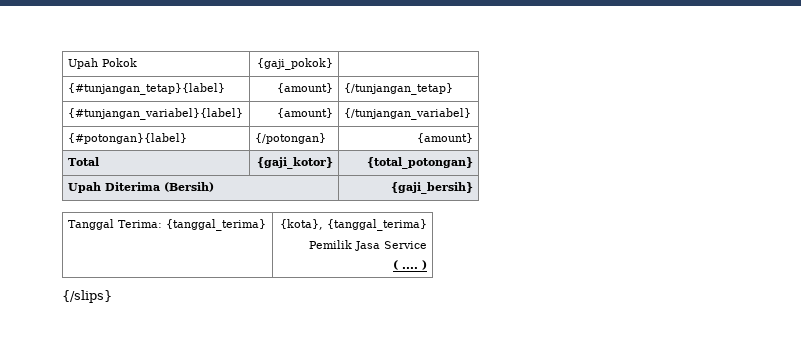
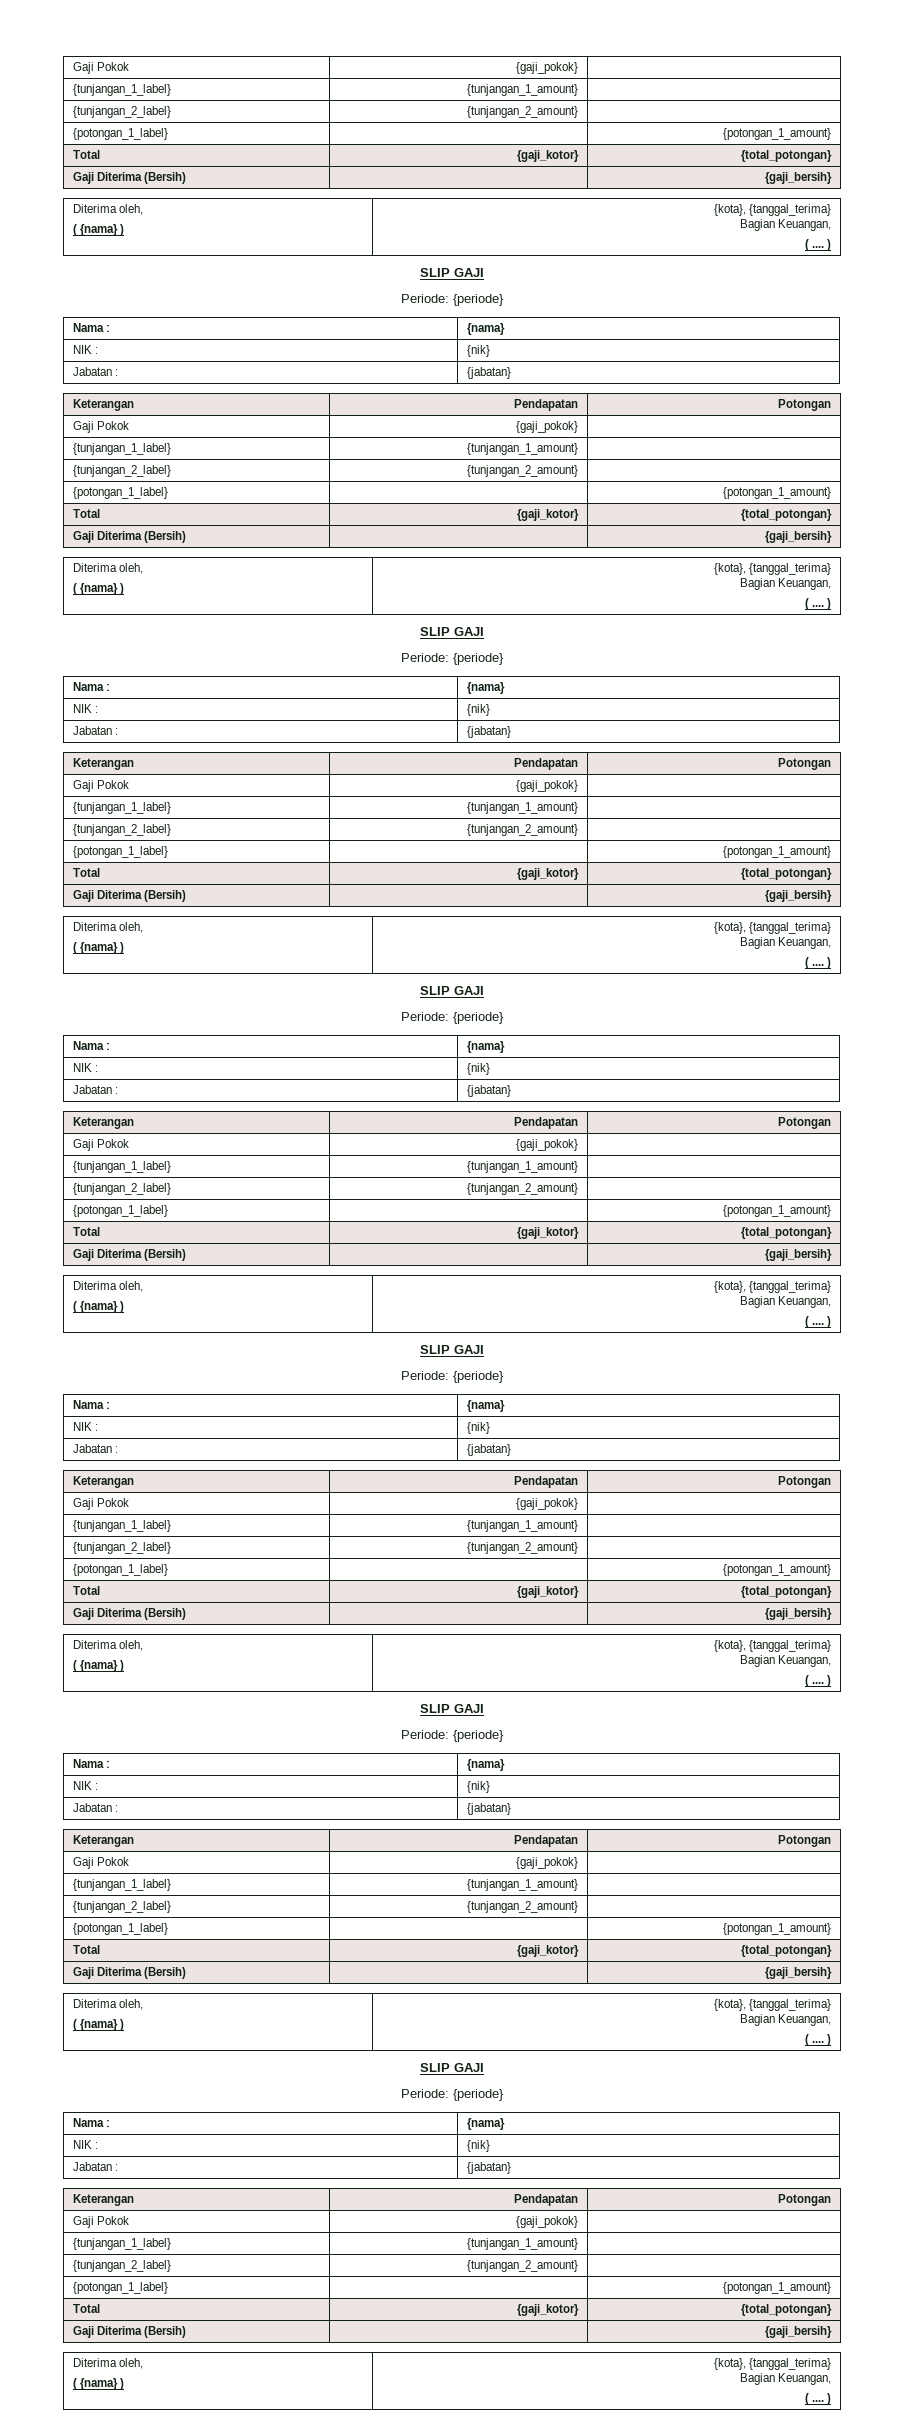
[67,58,137,69] [257,58,334,70] [67,83,225,95] [277,83,334,93] [343,83,453,95] [67,108,243,120] [277,108,334,118] [343,108,471,120] [67,133,187,144] [254,133,326,144] [417,133,474,143] [67,157,99,166] [257,157,334,169] [367,157,474,169] [67,182,214,193] [391,182,474,194] [67,219,266,231] [280,219,428,231] [309,240,428,251] [393,260,428,270] [62,290,112,303] Upah Pokok | {gaji_pokok} | // {#tunjangan_tetap}{label} | {amount} | {/tunjangan_tetap} // {#tunjangan_variabel}{label} | {amount} | {/tunjangan_variabel} // {#potongan}{label} | {/potongan} | {amount} // Total | {gaji_kotor} | {total_potongan} // Upah Diterima (Bersih) | {gaji_bersih} // Tanggal Terima: {tanggal_terima} | {kota}, {tanggal_terima} // Pemilik Jasa Service // ( .... ) // {/slips} -> [72,62,129,74] [516,62,579,74] [72,84,171,96] [467,84,579,96] [72,106,171,118] [467,106,579,118] [72,128,168,140] [723,128,832,140] [72,150,100,159] [517,150,580,162] [741,150,833,162] [72,172,187,184] [765,172,833,184] [72,204,143,215] [72,224,125,236] [714,204,832,216] [740,219,832,231] [804,239,832,251] [420,268,484,277] [401,294,504,306] [72,323,110,332] [466,323,505,335] [72,345,98,354] [466,345,490,357] [72,367,118,376] [466,367,511,379] [72,399,134,411] [514,399,579,411] [778,399,832,411] [72,421,129,433] [516,421,579,433] [72,443,171,455] [467,443,579,455] [72,465,171,477] [467,465,579,477] [72,487,168,499] [723,487,832,499] [72,509,100,518] [517,509,580,521] [741,509,833,521] [72,531,187,543] [765,531,833,543] [72,563,143,574] [72,583,125,595] [714,563,832,575] [740,578,832,590] [804,598,832,610] [420,627,484,636] [401,653,504,665] [72,682,110,691] [466,682,505,694] [72,704,98,713] [466,704,490,716] [72,726,118,735] [466,726,511,738] [72,758,134,770] [514,758,579,770] [778,758,832,770] [72,780,129,792] [516,780,579,792] [72,802,171,814] [467,802,579,814] [72,824,171,836] [467,824,579,836] [72,846,168,858] [723,846,832,858] [72,868,100,877] [517,868,580,880] [741,868,833,880] [72,890,187,902] [765,890,833,902] [72,922,143,933] [72,942,125,954] [714,922,832,934] [740,937,832,949] [804,957,832,969] [420,986,484,995] [401,1012,504,1024] [72,1041,110,1050] [466,1041,505,1053] [72,1063,98,1072] [466,1063,490,1075] [72,1085,118,1094] [466,1085,511,1097] [72,1117,134,1129] [514,1117,579,1129] [778,1117,832,1129] [72,1139,129,1151] [516,1139,579,1151] [72,1161,171,1173] [467,1161,579,1173] [72,1183,171,1195] [467,1183,579,1195] [72,1205,168,1217] [723,1205,832,1217] [72,1227,100,1236] [517,1227,580,1239] [741,1227,833,1239] [72,1249,187,1261] [765,1249,833,1261] [72,1281,143,1292] [72,1301,125,1313] [714,1281,832,1293] [740,1296,832,1308] [804,1316,832,1328] [420,1345,484,1354] [401,1371,504,1383] [72,1400,110,1409] [466,1400,505,1412] [72,1422,98,1431] [466,1422,490,1434] [72,1444,118,1453] [466,1444,511,1456] [72,1476,134,1488] [514,1476,579,1488] [778,1476,832,1488] [72,1498,129,1510] [516,1498,579,1510] [72,1520,171,1532] [467,1520,579,1532] [72,1542,171,1554] [467,1542,579,1554] [72,1564,168,1576] [723,1564,832,1576] [72,1586,100,1595] [517,1586,580,1598] [741,1586,833,1598] [72,1608,187,1620] [765,1608,833,1620] [72,1640,143,1651] [72,1660,125,1672] [714,1640,832,1652] [740,1655,832,1667] [804,1675,832,1687] [420,1704,484,1713] [401,1730,504,1742] [72,1759,110,1768] [466,1759,505,1771] [72,1781,98,1790] [466,1781,490,1793] [72,1803,118,1812] [466,1803,511,1815] [72,1835,134,1847] [514,1835,579,1847] [778,1835,832,1847] [72,1857,129,1869] [516,1857,579,1869] [72,1879,171,1891] [467,1879,579,1891] [72,1901,171,1913] [467,1901,579,1913] [72,1923,168,1935] [723,1923,832,1935] [72,1945,100,1954] [517,1945,580,1957] [741,1945,833,1957] [72,1967,187,1979] [765,1967,833,1979] [72,1999,143,2010] [72,2019,125,2031] [714,1999,832,2011] [740,2014,832,2026] [804,2034,832,2046] [420,2063,484,2072] [401,2089,504,2101] [72,2118,110,2127] [466,2118,505,2130] [72,2140,98,2149] [466,2140,490,2152] [72,2162,118,2171] [466,2162,511,2174] [72,2194,134,2206] [514,2194,579,2206] [778,2194,832,2206] [72,2216,129,2228] [516,2216,579,2228] [72,2238,171,2250] [467,2238,579,2250] [72,2260,171,2272] [467,2260,579,2272] [72,2282,168,2294] [723,2282,832,2294] [72,2304,100,2313] [517,2304,580,2316] [741,2304,833,2316] [72,2326,187,2338] [765,2326,833,2338] [72,2358,143,2369] [72,2378,125,2390] [714,2358,832,2370] [740,2373,832,2385] [804,2393,832,2405] Gaji Pokok | {gaji_pokok} | // {tunjangan_1_label} | {tunjangan_1_amount} | // {tunjangan_2_label} | {tunjangan_2_amount} | // {potongan_1_label} | | {potongan_1_amount} // Total | {gaji_kotor} | {total_potongan} // Gaji Diterima (Bersih) | | {gaji_bersih} // Diterima oleh, // ( {nama} ) | {kota}, {tanggal_terima} // Bagian Keuangan, // ( .... ) // SLIP GAJI // Periode: {periode} // Nama : | {nama} // NIK : | {nik} // Jabatan : | {jabatan} // Keterangan | Pendapatan | Potongan // Gaji Pokok | {gaji_pokok} | // {tunjangan_1_label} | {tunjangan_1_amount} | // {tunjangan_2_label} | {tunjangan_2_amount} | // {potongan_1_label} | | {potongan_1_amount} // Total | {gaji_kotor} | {total_potongan} // Gaji Diterima (Bersih) | | {gaji_bersih} // Diterima oleh, // ( {nama} ) | {kota}, {tanggal_terima} // Bagian Keuangan, // ( .... ) // SLIP GAJI // Periode: {periode} // Nama : | {nama} // NIK : | {nik} // Jabatan : | {jabatan} // Keterangan | Pendapatan | Potongan // Gaji Pokok | {gaji_pokok} | // {tunjangan_1_label} | {tunjangan_1_amount} | // {tunjangan_2_label} | {tunjangan_2_amount} | // {potongan_1_label} | | {potongan_1_amount} // Total | {gaji_kotor} | {total_potongan} // Gaji Diterima (Bersih) | | {gaji_bersih} // Diterima oleh, // ( {nama} ) | {kota}, {tanggal_terima} // Bagian Keuangan, // ( .... ) // SLIP GAJI // Periode: {periode} // Nama : | {nama} // NIK : | {nik} // Jabatan : | {jabatan} // Keterangan | Pendapatan | Potongan // Gaji Pokok | {gaji_pokok} | // {tunjangan_1_label} | {tunjangan_1_amount} | // {tunjangan_2_label} | {tunjangan_2_amount} | // {potongan_1_label} | | {potongan_1_amount} // Total | {gaji_kotor} | {total_potongan} // Gaji Diterima (Bersih) | | {gaji_bersih} // Diterima oleh, // ( {nama} ) | {kota}, {tanggal_terima} // Bagian Keuangan, // ( .... ) // SLIP GAJI // Periode: {periode} // Nama : | {nama} // NIK : | {nik} // Jabatan : | {jabatan} // Keterangan | Pendapatan | Potongan // Gaji Pokok | {gaji_pokok} | // {tunjangan_1_label} | {tunjangan_1_amount} | // {tunjangan_2_label} | {tunjangan_2_amount} | // {potongan_1_label} | | {potongan_1_amount} // Total | {gaji_kotor} | {total_potongan} // Gaji Diterima (Bersih) | | {gaji_bersih} // Diterima oleh, // ( {nama} ) | {kota}, {tanggal_terima} // Bagian Keuangan, // ( .... ) // SLIP GAJI // Periode: {periode} // Nama : | {nama} // NIK : | {nik} // Jabatan : | {jabatan} // Keterangan | Pendapatan | Potongan // Gaji Pokok | {gaji_pokok} | // {tunjangan_1_label} | {tunjangan_1_amount} | // {tunjangan_2_label} | {tunjangan_2_amount} | // {potongan_1_label} | | {potongan_1_amount} // Total | {gaji_kotor} | {total_potongan} // Gaji Diterima (Bersih) | | {gaji_bersih} // Diterima oleh, // ( {nama} ) | {kota}, {tanggal_terima} // Bagian Keuangan, // ( .... ) // SLIP GAJI // Periode: {periode} // Nama : | {nama} // NIK : | {nik} // Jabatan : | {jabatan} // Keterangan | Pendapatan | Potongan // Gaji Pokok | {gaji_pokok} | // {tunjangan_1_label} | {tunjangan_1_amount} | // {tunjangan_2_label} | {tunjangan_2_amount} | // {potongan_1_label} | | {potongan_1_amount} // Total | {gaji_kotor} | {total_potongan} // Gaji Diterima (Bersih) | | {gaji_bersih} // Diterima oleh, // ( {nama} ) | {kota}, {tanggal_terima} // Bagian Keuangan, // ( .... )

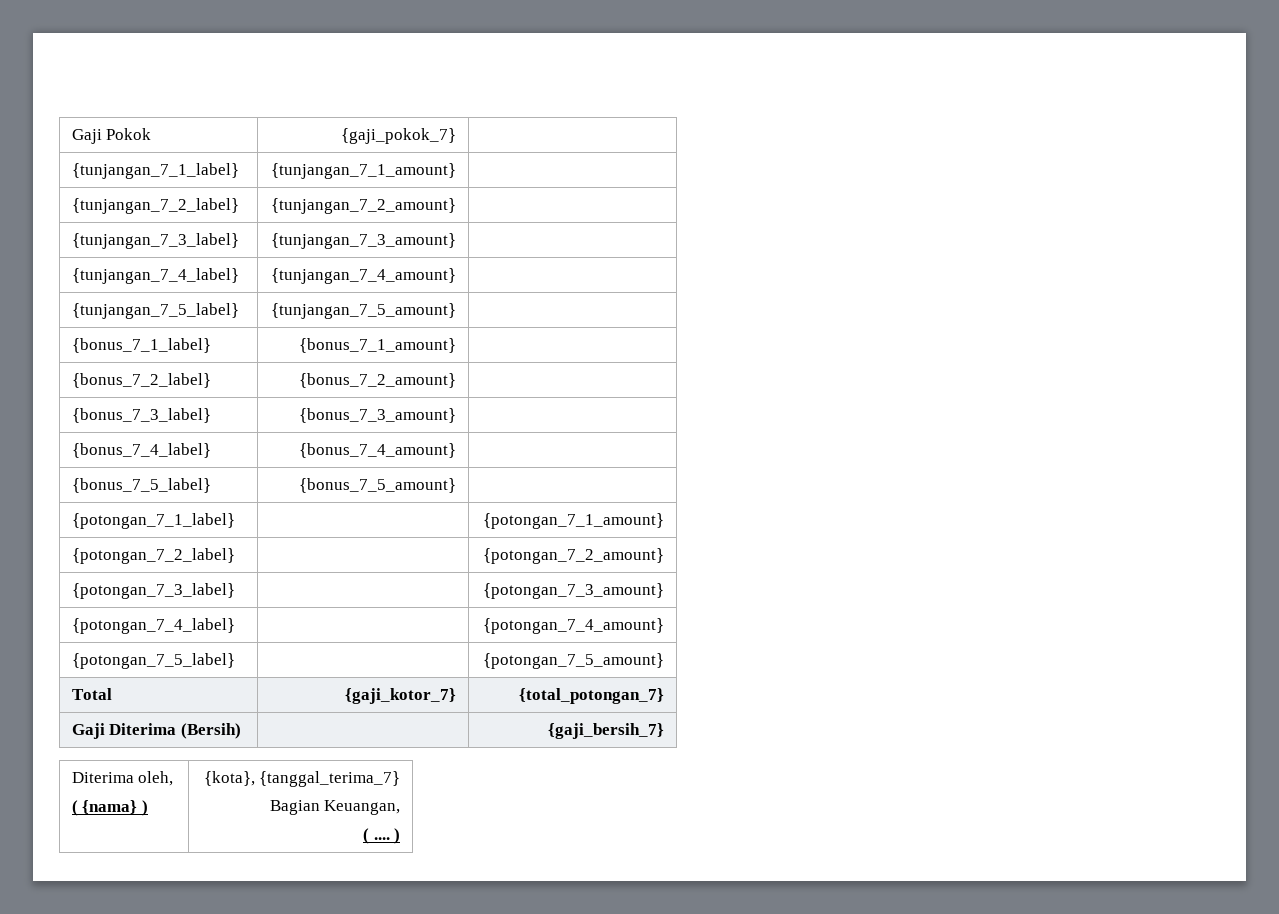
[72,62,129,74] [516,62,579,74] [72,84,171,96] [467,84,579,96] [72,106,171,118] [467,106,579,118] [72,128,168,140] [723,128,832,140] [72,150,100,159] [517,150,580,162] [741,150,833,162] [72,172,187,184] [765,172,833,184] [72,204,143,215] [72,224,125,236] [714,204,832,216] [740,219,832,231] [804,239,832,251] [420,268,484,277] [401,294,504,306] [72,323,110,332] [466,323,505,335] [72,345,98,354] [466,345,490,357] [72,367,118,376] [466,367,511,379] [72,399,134,411] [514,399,579,411] [778,399,832,411] [72,421,129,433] [516,421,579,433] [72,443,171,455] [467,443,579,455] [72,465,171,477] [467,465,579,477] [72,487,168,499] [723,487,832,499] [72,509,100,518] [517,509,580,521] [741,509,833,521] [72,531,187,543] [765,531,833,543] [72,563,143,574] [72,583,125,595] [714,563,832,575] [740,578,832,590] [804,598,832,610] [420,627,484,636] [401,653,504,665] [72,682,110,691] [466,682,505,694] [72,704,98,713] [466,704,490,716] [72,726,118,735] [466,726,511,738] [72,758,134,770] [514,758,579,770] [778,758,832,770] [72,780,129,792] [516,780,579,792] [72,802,171,814] [467,802,579,814] [72,824,171,836] [467,824,579,836] [72,846,168,858] [723,846,832,858] [72,868,100,877] [517,868,580,880] [741,868,833,880] [72,890,187,902] [765,890,833,902] [72,922,143,933] [72,942,125,954] [714,922,832,934] [740,937,832,949] [804,957,832,969] [420,986,484,995] [401,1012,504,1024] [72,1041,110,1050] [466,1041,505,1053] [72,1063,98,1072] [466,1063,490,1075] [72,1085,118,1094] [466,1085,511,1097] [72,1117,134,1129] [514,1117,579,1129] [778,1117,832,1129] [72,1139,129,1151] [516,1139,579,1151] [72,1161,171,1173] [467,1161,579,1173] [72,1183,171,1195] [467,1183,579,1195] [72,1205,168,1217] [723,1205,832,1217] [72,1227,100,1236] [517,1227,580,1239] [741,1227,833,1239] [72,1249,187,1261] [765,1249,833,1261] [72,1281,143,1292] [72,1301,125,1313] [714,1281,832,1293] [740,1296,832,1308] [804,1316,832,1328] [420,1345,484,1354] [401,1371,504,1383] [72,1400,110,1409] [466,1400,505,1412] [72,1422,98,1431] [466,1422,490,1434] [72,1444,118,1453] [466,1444,511,1456] [72,1476,134,1488] [514,1476,579,1488] [778,1476,832,1488] [72,1498,129,1510] [516,1498,579,1510] [72,1520,171,1532] [467,1520,579,1532] [72,1542,171,1554] [467,1542,579,1554] [72,1564,168,1576] [723,1564,832,1576] [72,1586,100,1595] [517,1586,580,1598] [741,1586,833,1598] [72,1608,187,1620] [765,1608,833,1620] [72,1640,143,1651] [72,1660,125,1672] [714,1640,832,1652] [740,1655,832,1667] [804,1675,832,1687] [420,1704,484,1713] [401,1730,504,1742] [72,1759,110,1768] [466,1759,505,1771] [72,1781,98,1790] [466,1781,490,1793] [72,1803,118,1812] [466,1803,511,1815] [72,1835,134,1847] [514,1835,579,1847] [778,1835,832,1847] [72,1857,129,1869] [516,1857,579,1869] [72,1879,171,1891] [467,1879,579,1891] [72,1901,171,1913] [467,1901,579,1913] [72,1923,168,1935] [723,1923,832,1935] [72,1945,100,1954] [517,1945,580,1957] [741,1945,833,1957] [72,1967,187,1979] [765,1967,833,1979] [72,1999,143,2010] [72,2019,125,2031] [714,1999,832,2011] [740,2014,832,2026] [804,2034,832,2046] [420,2063,484,2072] [401,2089,504,2101] [72,2118,110,2127] [466,2118,505,2130] [72,2140,98,2149] [466,2140,490,2152] [72,2162,118,2171] [466,2162,511,2174] [72,2194,134,2206] [514,2194,579,2206] [778,2194,832,2206] [72,2216,129,2228] [516,2216,579,2228] [72,2238,171,2250] [467,2238,579,2250] [72,2260,171,2272] [467,2260,579,2272] [72,2282,168,2294] [723,2282,832,2294] [72,2304,100,2313] [517,2304,580,2316] [741,2304,833,2316] [72,2326,187,2338] [765,2326,833,2338] [72,2358,143,2369] [72,2378,125,2390] [714,2358,832,2370] [740,2373,832,2385] [804,2393,832,2405] Gaji Pokok | {gaji_pokok} | // {tunjangan_1_label} | {tunjangan_1_amount} | // {tunjangan_2_label} | {tunjangan_2_amount} | // {potongan_1_label} | | {potongan_1_amount} // Total | {gaji_kotor} | {total_potongan} // Gaji Diterima (Bersih) | | {gaji_bersih} // Diterima oleh, // ( {nama} ) | {kota}, {tanggal_terima} // Bagian Keuangan, // ( .... ) // SLIP GAJI // Periode: {periode} // Nama : | {nama} // NIK : | {nik} // Jabatan : | {jabatan} // Keterangan | Pendapatan | Potongan // Gaji Pokok | {gaji_pokok} | // {tunjangan_1_label} | {tunjangan_1_amount} | // {tunjangan_2_label} | {tunjangan_2_amount} | // {potongan_1_label} | | {potongan_1_amount} // Total | {gaji_kotor} | {total_potongan} // Gaji Diterima (Bersih) | | {gaji_bersih} // Diterima oleh, // ( {nama} ) | {kota}, {tanggal_terima} // Bagian Keuangan, // ( .... ) // SLIP GAJI // Periode: {periode} // Nama : | {nama} // NIK : | {nik} // Jabatan : | {jabatan} // Keterangan | Pendapatan | Potongan // Gaji Pokok | {gaji_pokok} | // {tunjangan_1_label} | {tunjangan_1_amount} | // {tunjangan_2_label} | {tunjangan_2_amount} | // {potongan_1_label} | | {potongan_1_amount} // Total | {gaji_kotor} | {total_potongan} // Gaji Diterima (Bersih) | | {gaji_bersih} // Diterima oleh, // ( {nama} ) | {kota}, {tanggal_terima} // Bagian Keuangan, // ( .... ) // SLIP GAJI // Periode: {periode} // Nama : | {nama} // NIK : | {nik} // Jabatan : | {jabatan} // Keterangan | Pendapatan | Potongan // Gaji Pokok | {gaji_pokok} | // {tunjangan_1_label} | {tunjangan_1_amount} | // {tunjangan_2_label} | {tunjangan_2_amount} | // {potongan_1_label} | | {potongan_1_amount} // Total | {gaji_kotor} | {total_potongan} // Gaji Diterima (Bersih) | | {gaji_bersih} // Diterima oleh, // ( {nama} ) | {kota}, {tanggal_terima} // Bagian Keuangan, // ( .... ) // SLIP GAJI // Periode: {periode} // Nama : | {nama} // NIK : | {nik} // Jabatan : | {jabatan} // Keterangan | Pendapatan | Potongan // Gaji Pokok | {gaji_pokok} | // {tunjangan_1_label} | {tunjangan_1_amount} | // {tunjangan_2_label} | {tunjangan_2_amount} | // {potongan_1_label} | | {potongan_1_amount} // Total | {gaji_kotor} | {total_potongan} // Gaji Diterima (Bersih) | | {gaji_bersih} // Diterima oleh, // ( {nama} ) | {kota}, {tanggal_terima} // Bagian Keuangan, // ( .... ) // SLIP GAJI // Periode: {periode} // Nama : | {nama} // NIK : | {nik} // Jabatan : | {jabatan} // Keterangan | Pendapatan | Potongan // Gaji Pokok | {gaji_pokok} | // {tunjangan_1_label} | {tunjangan_1_amount} | // {tunjangan_2_label} | {tunjangan_2_amount} | // {potongan_1_label} | | {potongan_1_amount} // Total | {gaji_kotor} | {total_potongan} // Gaji Diterima (Bersih) | | {gaji_bersih} // Diterima oleh, // ( {nama} ) | {kota}, {tanggal_terima} // Bagian Keuangan, // ( .... ) // SLIP GAJI // Periode: {periode} // Nama : | {nama} // NIK : | {nik} // Jabatan : | {jabatan} // Keterangan | Pendapatan | Potongan // Gaji Pokok | {gaji_pokok} | // {tunjangan_1_label} | {tunjangan_1_amount} | // {tunjangan_2_label} | {tunjangan_2_amount} | // {potongan_1_label} | | {potongan_1_amount} // Total | {gaji_kotor} | {total_potongan} // Gaji Diterima (Bersih) | | {gaji_bersih} // Diterima oleh, // ( {nama} ) | {kota}, {tanggal_terima} // Bagian Keuangan, // ( .... ) -> [71,128,152,144] [341,128,457,144] [71,163,239,179] [271,163,457,179] [71,198,239,214] [271,198,457,214] [71,233,239,249] [271,233,457,249] [71,268,239,284] [271,268,457,284] [71,303,239,319] [271,303,457,319] [71,338,211,353] [299,338,457,353] [71,373,211,388] [299,373,457,388] [71,408,211,423] [299,408,457,423] [71,443,211,458] [299,443,457,458] [71,478,211,493] [299,478,457,493] [71,513,235,529] [483,513,665,529] [71,548,235,564] [483,548,665,564] [71,583,235,599] [483,583,665,599] [71,618,235,634] [483,618,665,634] [71,653,235,669] [483,653,665,669] [71,688,112,700] [345,688,457,704] [519,688,665,704] [71,723,241,739] [548,723,665,739] [71,771,174,786] [71,800,148,816] [203,771,401,787] [269,800,401,815] [363,828,401,844] Gaji Pokok | {gaji_pokok_7} | // {tunjangan_7_1_label} | {tunjangan_7_1_amount} | // {tunjangan_7_2_label} | {tunjangan_7_2_amount} | // {tunjangan_7_3_label} | {tunjangan_7_3_amount} | // {tunjangan_7_4_label} | {tunjangan_7_4_amount} | // {tunjangan_7_5_label} | {tunjangan_7_5_amount} | // {bonus_7_1_label} | {bonus_7_1_amount} | // {bonus_7_2_label} | {bonus_7_2_amount} | // {bonus_7_3_label} | {bonus_7_3_amount} | // {bonus_7_4_label} | {bonus_7_4_amount} | // {bonus_7_5_label} | {bonus_7_5_amount} | // {potongan_7_1_label} | | {potongan_7_1_amount} // {potongan_7_2_label} | | {potongan_7_2_amount} // {potongan_7_3_label} | | {potongan_7_3_amount} // {potongan_7_4_label} | | {potongan_7_4_amount} // {potongan_7_5_label} | | {potongan_7_5_amount} // Total | {gaji_kotor_7} | {total_potongan_7} // Gaji Diterima (Bersih) | | {gaji_bersih_7} // Diterima oleh, // ( {nama} ) | {kota}, {tanggal_terima_7} // Bagian Keuangan, // ( .... )

